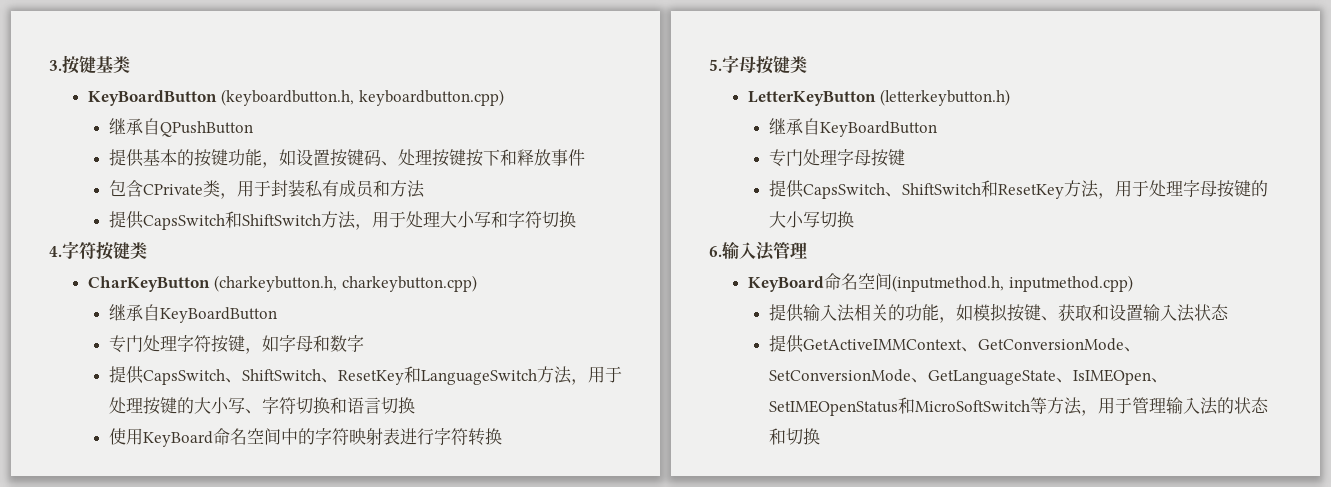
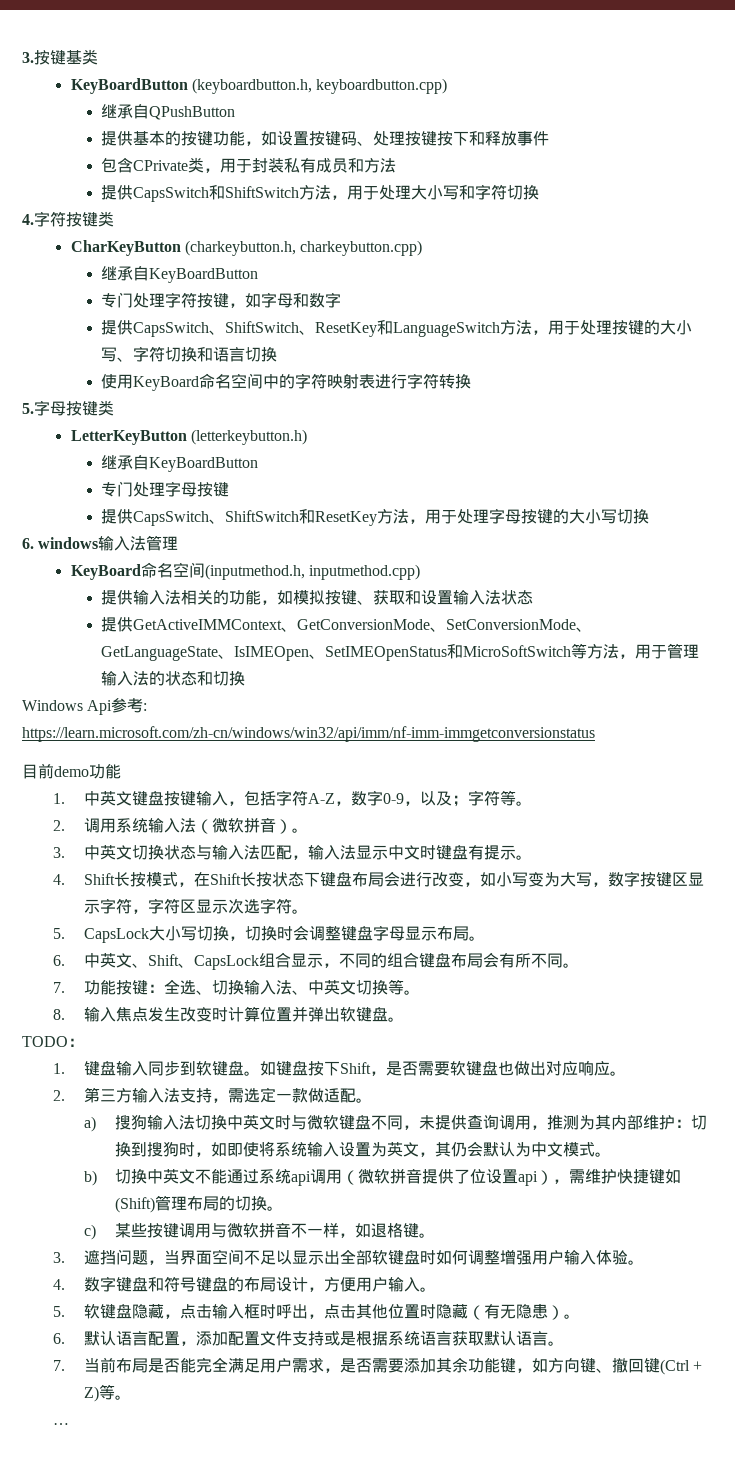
(722, 251) none -> [38,537,99,549] windows
(821, 436) none -> [22,698,148,715] [22,726,595,742] [22,763,121,779] [52,790,532,807] [52,817,308,834] [52,845,532,860] [52,871,704,887] [83,898,308,914] [52,925,485,943] [52,952,579,970] [52,979,420,995] [52,1006,404,1022] [22,1036,84,1047] [52,1060,626,1076] [52,1087,372,1103] [83,1114,707,1132] [114,1141,611,1157] [83,1168,681,1186] [114,1195,283,1213] [83,1222,435,1240] [52,1249,644,1265] [52,1276,436,1292] [52,1303,580,1320] [52,1331,564,1346] [52,1357,703,1375] [83,1384,131,1402] [52,1423,69,1425] // Windows Api参考: https://learn.microsoft.com/zh-cn/windows/win32/api/imm/nf-imm-immgetconversionstatus // 目前demo功能 // 1.中英文键盘按键输入，包括字符A-Z，数字0-9，以及；字符等。 // 2.调用系统输入法（微软拼音）。 // 3.中英文切换状态与输入法匹配，输入法显示中文时键盘有提示。 // 4. Shift长按模式，在Shift长按状态下键盘布局会进行改变，如小写变为大写，数字按键区显示字符，字符区显示次选字符。 // 5. CapsLock大小写切换，切换时会调整键盘字母显示布局。 // 6.中英文、Shift、CapsLock组合显示，不同的组合键盘布局会有所不同。 // 7.功能按键：全选、切换输入法、中英文切换等。 // 8.输入焦点发生改变时计算位置并弹出软键盘。 // TODO： // 1.键盘输入同步到软键盘。如键盘按下Shift，是否需要软键盘也做出对应响应。 // 2.第三方输入法支持，需选定一款做适配。 // a)搜狗输入法切换中英文时与微软键盘不同，未提供查询调用，推测为其内部维护：切换到搜狗时，如即使将系统输入设置为英文，其仍会默认为中文模式。 // b)切换中英文不能通过系统api调用（微软拼音提供了位设置api），需维护快捷键如(Shift)管理布局的切换。 // c)某些按键调用与微软拼音不一样，如退格键。 // 3.遮挡问题，当界面空间不足以显示出全部软键盘时如何调整增强用户输入体验。 // 4.数字键盘和符号键盘的布局设计，方便用户输入。 // 5.软键盘隐藏，点击输入框时呼出，点击其他位置时隐藏（有无隐患）。 // 6.默认语言配置，添加配置文件支持或是根据系统语言获取默认语言。 // 7.当前布局是否能完全满足用户需求，是否需要添加其余功能键，如方向键、撤回键(Ctrl + Z)等。 // …

